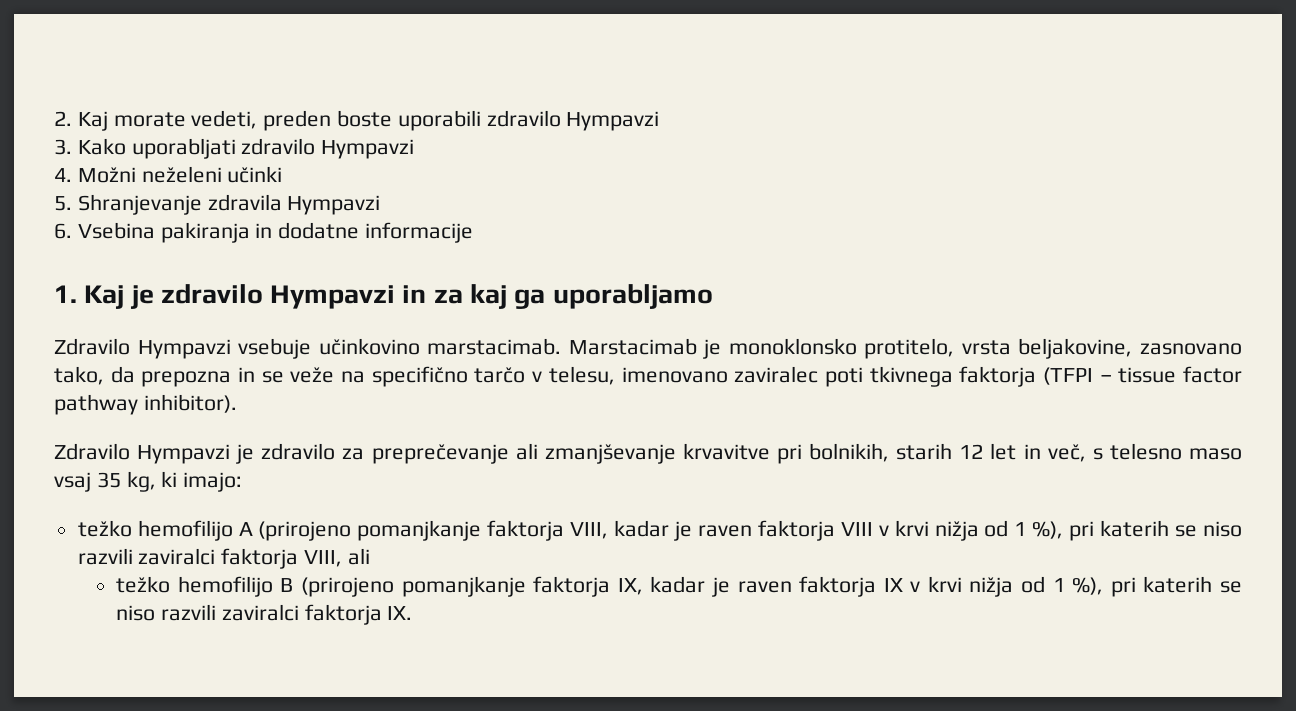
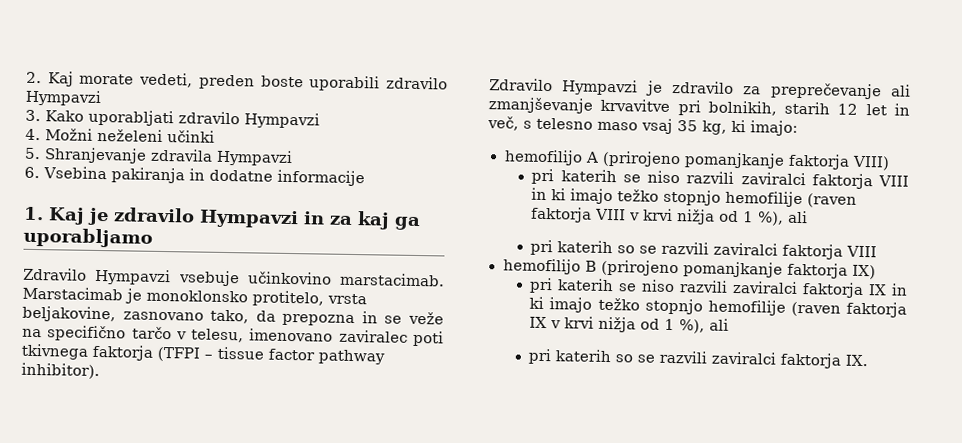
[77,520,132,537] težko -> (798, 128) none
[570,520,752,541] VIII, kadar je raven -> [851,155,890,171] [531,168,909,190] [531,187,858,208] VIII) // pri katerih se niso razvili zaviralci faktorja VIII in ki imajo težko stopnjo hemofilije (raven
[1069,520,1243,541] [77,548,370,569] [116,576,792,597] pri katerih se niso razvili zaviralci faktorja VIII, ali // težko hemofilijo B (prirojeno pomanjkanje faktorja IX, kadar je raven -> [788,210,809,224] [530,239,878,260] [502,258,876,280] [529,277,908,299] [529,296,841,317] ali // pri katerih so se razvili zaviralci faktorja VIII // hemofilijo B (prirojeno pomanjkanje faktorja IX) // pri katerih se niso razvili zaviralci faktorja IX in ki imajo težko stopnjo hemofilije (raven
[1110,576,1242,597] [116,605,156,621] pri katerih se niso -> [709,318,730,331] [528,348,656,365] ali // pri katerih so se

